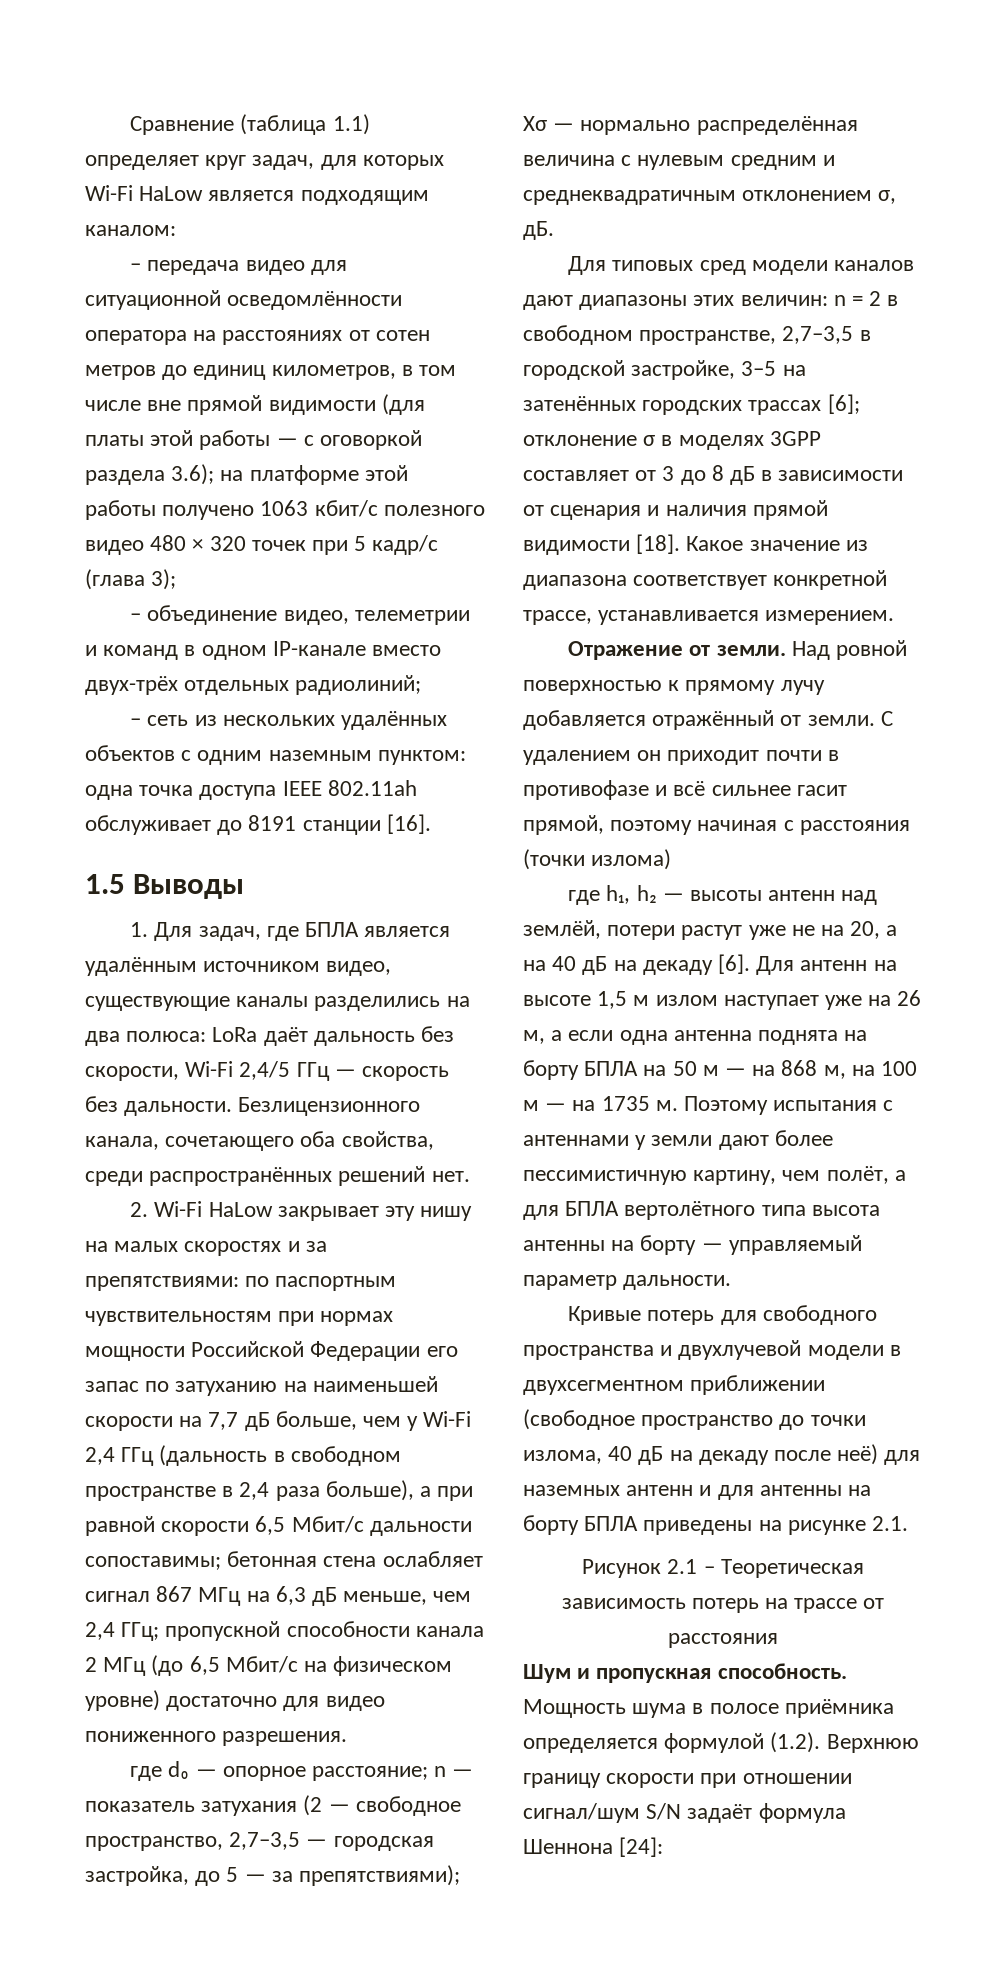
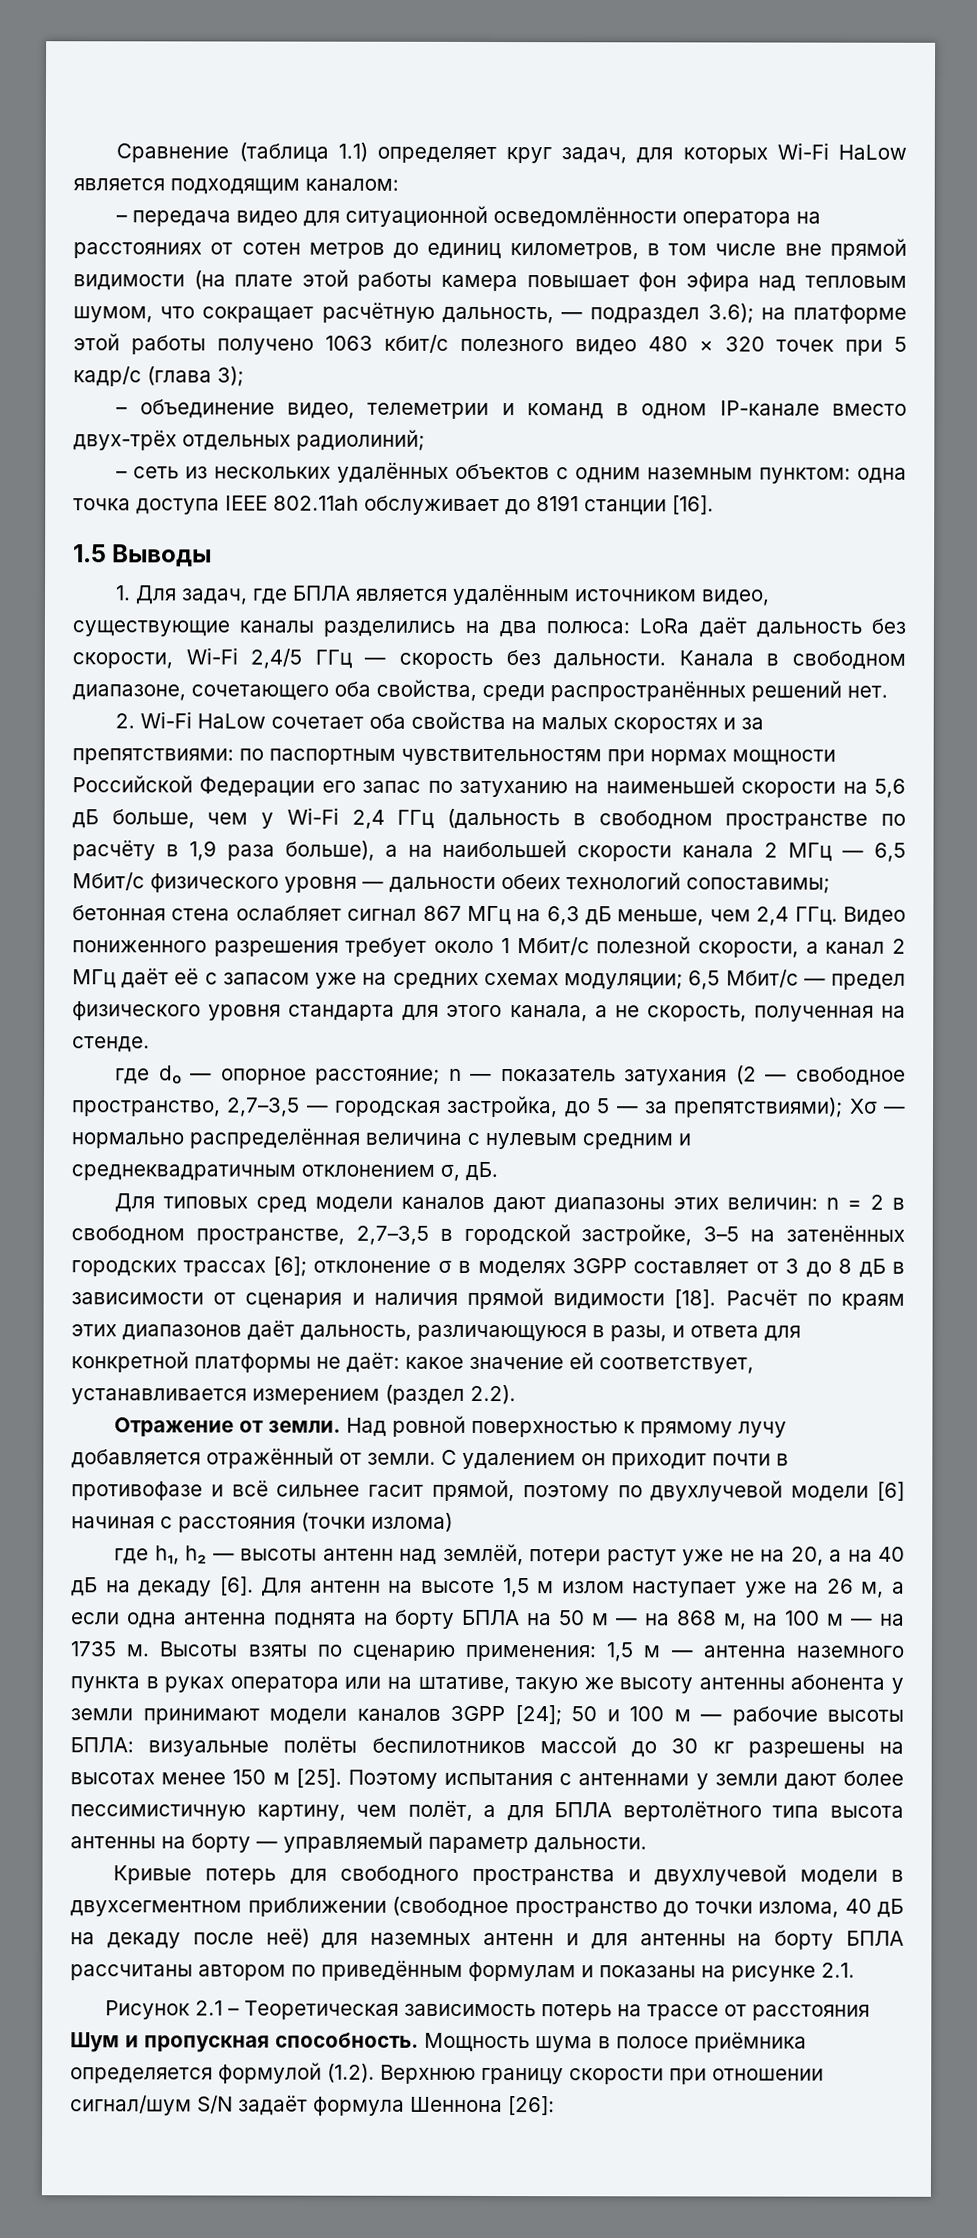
[381,394,425,415] [85,430,423,450] [85,470,165,485] (для платы этой работы — с оговоркой раздела -> [193,269,908,292] [73,302,701,324] (на плате этой работы камера повышает фон эфира над тепловым шумом, что сокращает расчётную дальность, — подраздел
[238,1097,421,1116] [85,1136,159,1150] Безлицензионного канала, -> [678,650,907,670] [72,684,186,701] Канала в свободном диапазоне,
[277,1206,473,1221] закрывает эту нишу -> [271,711,507,730] сочетает оба свойства
[208,1412,239,1430] 7,7 -> [873,778,906,798] 5,6
[222,1480,474,1501] [85,1516,472,1536] в 2,4 раза больше), а при равной скорости 6,5 Мбит/с дальности -> [881,813,907,826] [72,839,906,862] [72,872,681,894] по расчёту в 1,9 раза больше), а на наибольшей скорости канала 2 МГц — 6,5 Мбит/с физического уровня — дальности обеих технологий
[121,1621,484,1641] [85,1655,453,1676] [85,1690,385,1711] [85,1731,348,1746] ГГц; пропускной способности канала 2 МГц (до 6,5 Мбит/с на физическом уровне) достаточно для видео пониженного разрешения. -> [794,906,906,926] [72,936,907,958] [72,968,907,990] [72,1001,907,1022] [72,1036,150,1053] ГГц. Видео пониженного разрешения требует около 1 Мбит/с полезной скорости, а канал 2 МГц даёт её с запасом уже на средних схемах модуляции; 6,5 Мбит/с — предел физического уровня стандарта для этого канала, а не скорость, полученная на стенде.
[686,536,868,551] [523,570,888,590] [523,610,895,625] Какое значение из диапазона соответствует конкретной трассе, устанавливается измерением. -> [725,1289,906,1310] [71,1320,801,1342] [71,1351,754,1374] [71,1384,516,1405] Расчёт по краям этих диапазонов даёт дальность, различающуюся в разы, и ответа для конкретной платформы не даёт: какое значение ей соответствует, устанавливается измерением (раздел 2.2).
(693, 827) none -> [617,1480,905,1502] по двухлучевой модели [6]
(678, 1105) none -> [159,1641,904,1662] [70,1674,905,1694] [70,1705,904,1726] [70,1736,904,1758] [70,1768,342,1788] Высоты взяты по сценарию применения: 1,5 м — антенна наземного пункта в руках оператора или на штативе, такую же высоту антенны абонента у земли принимают модели каналов 3GPP [24]; 50 и 100 м — рабочие высоты БПЛА: визуальные полёты беспилотников массой до 30 кг разрешены на высотах менее 150 м [25].
[643,1520,753,1535] приведены -> [70,1960,696,1982] рассчитаны автором по приведённым формулам и показаны
[619,1837,664,1857] [24]: -> [508,2096,555,2116] [26]:

